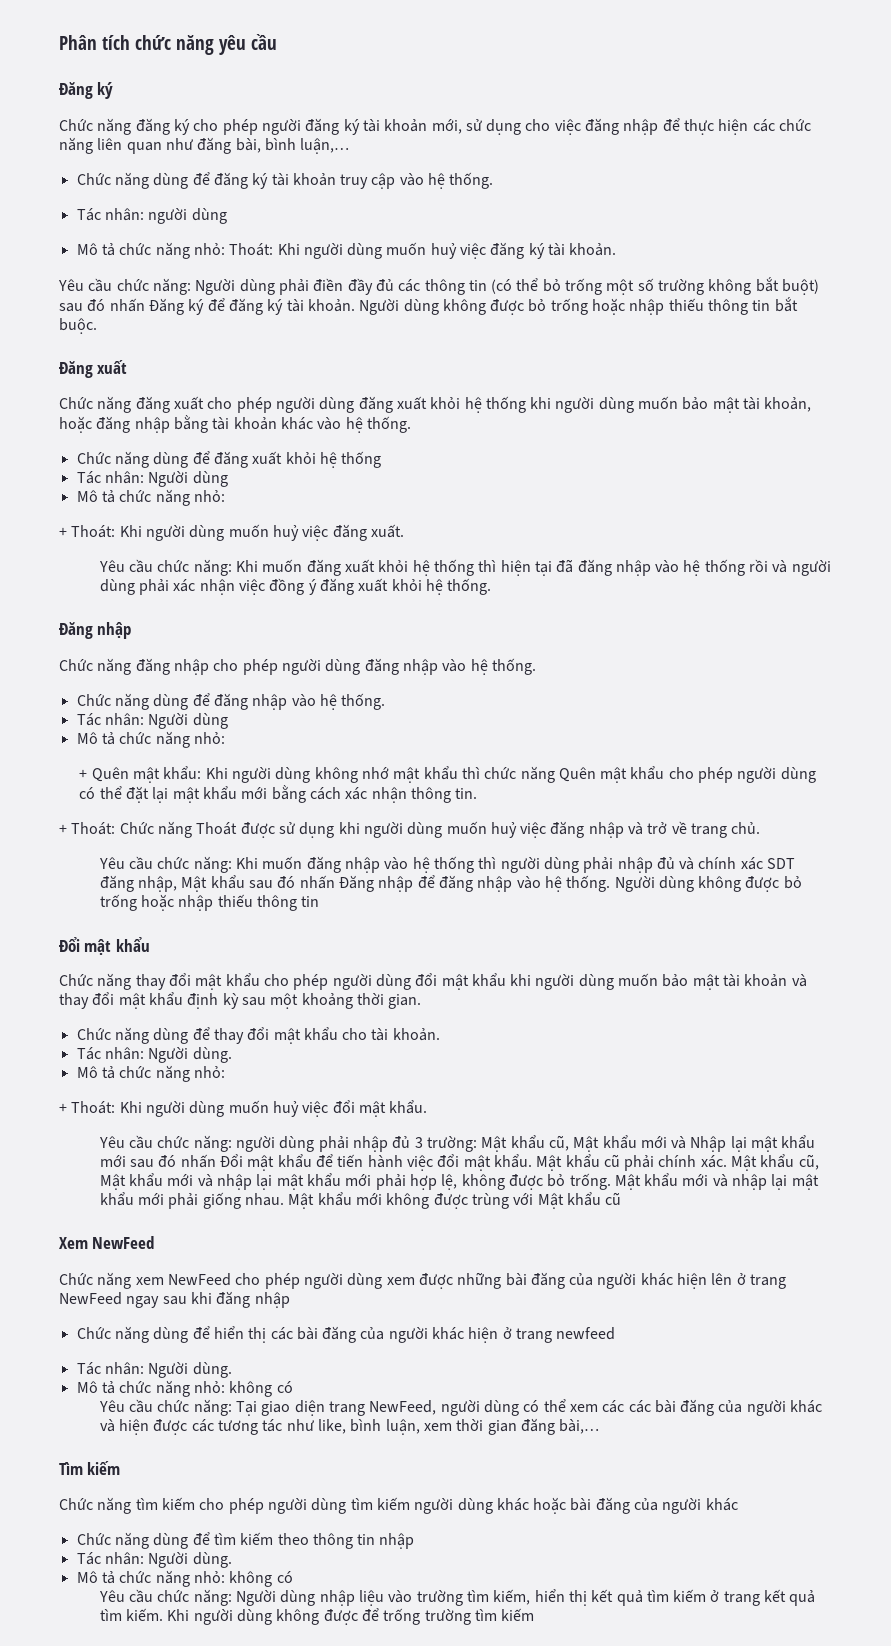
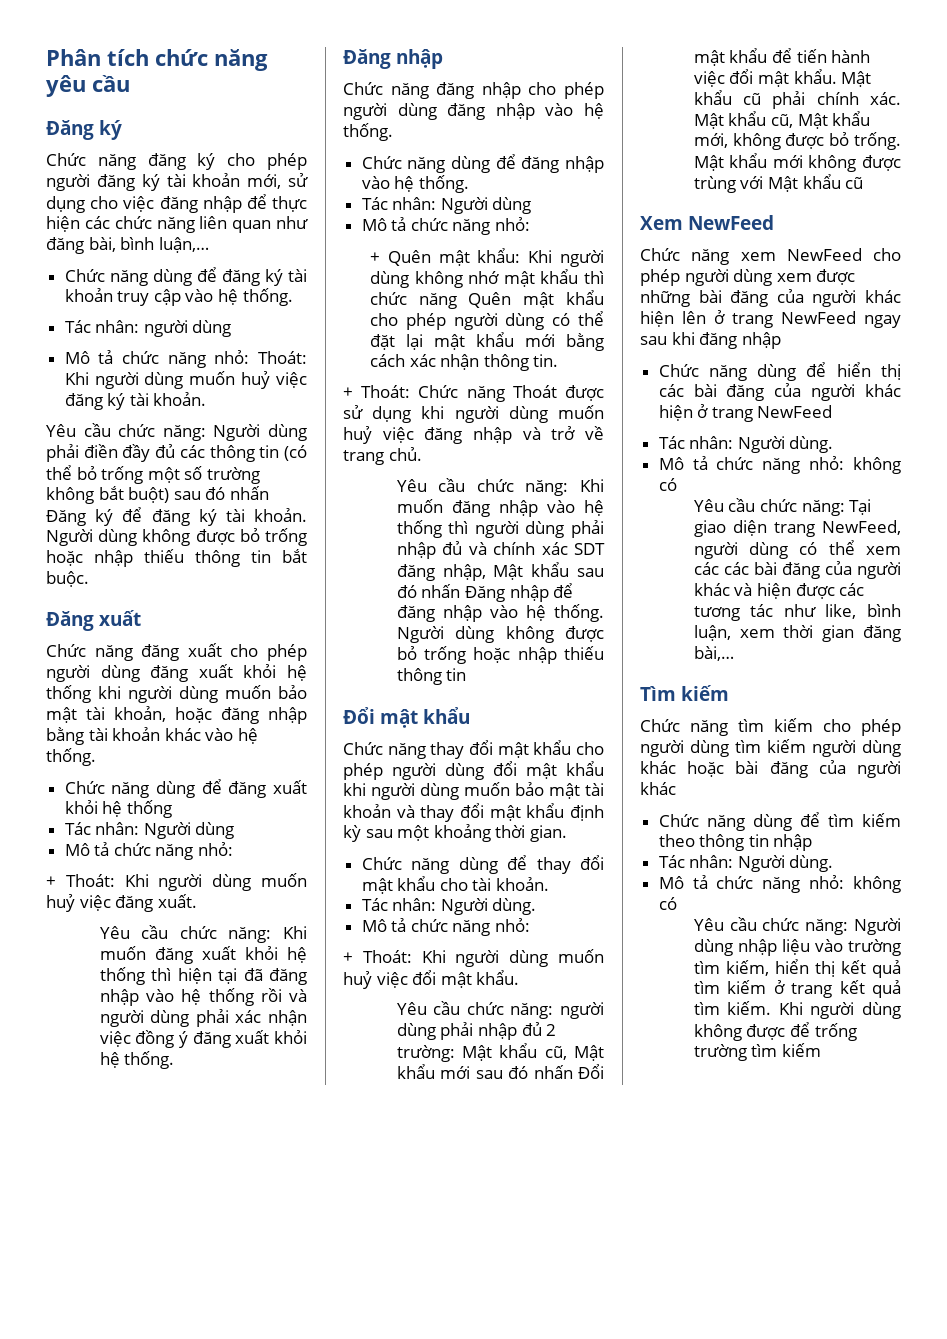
[414,1137,423,1148] 3 -> [546,1024,557,1036] 2
[671,1135,816,1152] [99,1155,126,1167] và Nhập lại mật khẩu mới -> (471, 1072) none
[167,1173,458,1190] mới và nhập lại mật khẩu mới phải hợp lệ, -> [693,133,728,148] mới,
[712,1174,819,1190] [99,1192,382,1209] và nhập lại mật khẩu mới phải giống nhau. Mật khẩu mới -> (803, 161) none
[556,1327,616,1340] newfeed -> [757,405,833,418] NewFeed

